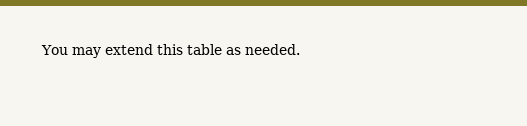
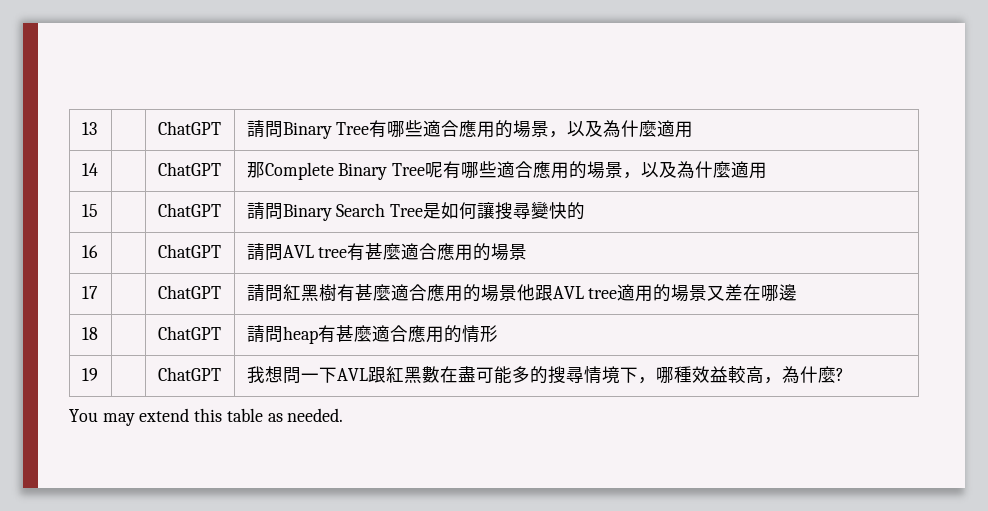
(41, 50) none -> [81,122,97,135] [157,121,221,135] [246,120,694,139] [81,163,98,176] [157,162,221,176] [246,161,768,180] [81,204,98,217] [157,203,221,217] [246,201,586,221] [81,245,98,258] [157,244,221,258] [246,243,528,261] [81,286,98,299] [157,285,221,299] [246,284,798,302] [81,327,98,340] [157,326,221,340] [246,325,498,344] [81,368,98,381] [157,367,221,381] [246,366,844,384] 13 | | ChatGPT | 請問Binary Tree有哪些適合應用的場景，以及為什麼適用 // 14 | | ChatGPT | 那Complete Binary Tree呢有哪些適合應用的場景，以及為什麼適用 // 15 | | ChatGPT | 請問Binary Search Tree是如何讓搜尋變快的 // 16 | | ChatGPT | 請問AVL tree有甚麼適合應用的場景 // 17 | | ChatGPT | 請問紅黑樹有甚麼適合應用的場景他跟AVL tree適用的場景又差在哪邊 // 18 | | ChatGPT | 請問heap有甚麼適合應用的情形 // 19 | | ChatGPT | 我想問一下AVL跟紅黑數在盡可能多的搜尋情境下，哪種效益較高，為什麼? //

